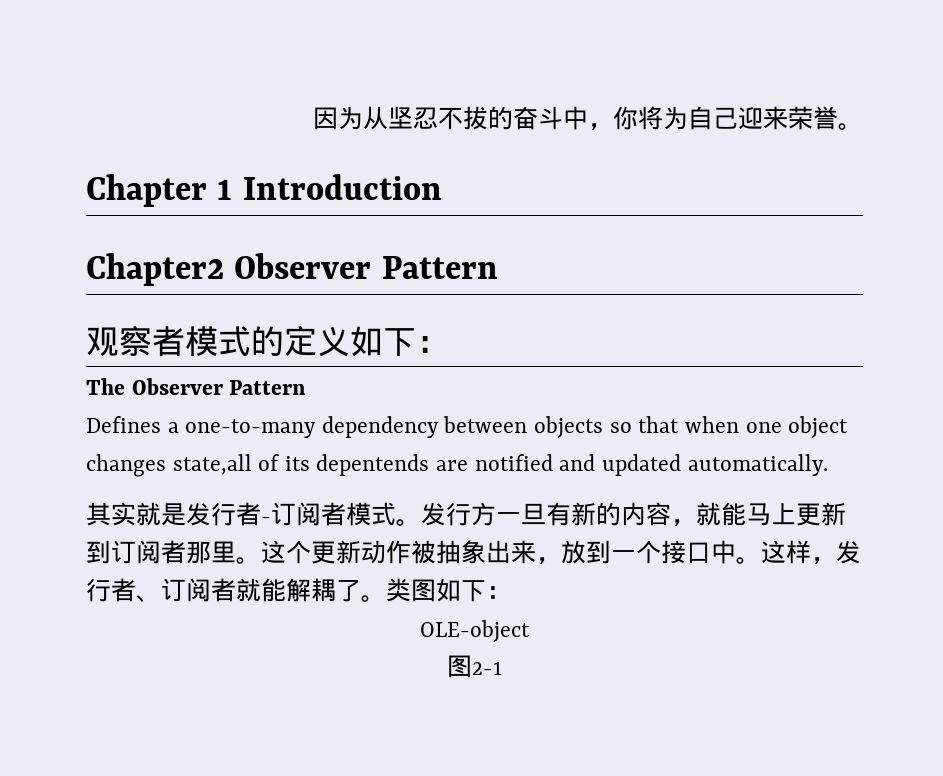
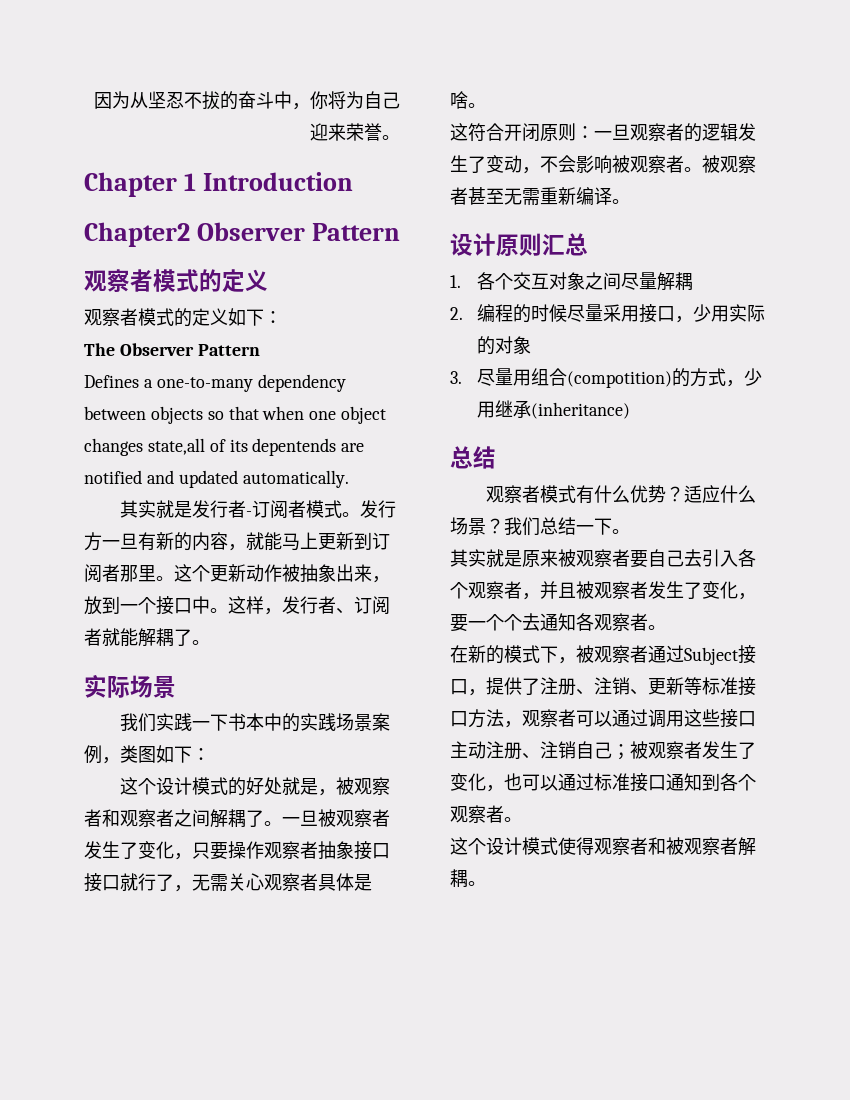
(350, 341) none -> [84,308,228,327] // 观察者模式的定义
[386,578,511,602] [420,620,530,642] [447,655,502,678] 类图如下： // OLE-object // 图2-1 -> [84,674,176,698] [120,713,391,732] [84,745,210,764] [120,777,391,796] [84,809,390,828] [84,841,390,860] [84,873,372,892] [450,91,486,109] [450,123,756,142] [450,155,756,174] [450,187,630,205] [450,233,588,256] [450,272,693,291] [450,304,765,323] [476,336,531,355] [450,368,762,388] [476,400,630,419] [450,446,496,469] [486,485,757,504] [450,517,630,536] [450,549,756,568] [450,581,756,600] [450,613,666,632] [450,645,756,665] [450,677,756,696] [450,709,756,728] [450,741,756,760] [450,773,756,792] [450,805,522,824] [450,837,756,856] [450,869,486,887] // 实际场景 // 我们实践一下书本中的实践场景案例，类图如下： // 这个设计模式的好处就是，被观察者和观察者之间解耦了。一旦被观察者发生了变化，只要操作观察者抽象接口接口就行了，无需关心观察者具体是啥。 // 这符合开闭原则：一旦观察者的逻辑发生了变动，不会影响被观察者。被观察者甚至无需重新编译。 // 设计原则汇总 // 1.各个交互对象之间尽量解耦 // 2.编程的时候尽量采用接口，少用实际的对象 // 3.尽量用组合(compotition)的方式，少用继承(inheritance) // 总结 // 观察者模式有什么优势？适应什么场景？我们总结一下。 // 其实就是原来被观察者要自己去引入各个观察者，并且被观察者发生了变化，要一个个去通知各观察者。 // 在新的模式下，被观察者通过Subject接口，提供了注册、注销、更新等标准接口方法，观察者可以通过调用这些接口主动注册、注销自己；被观察者发生了变化，也可以通过标准接口通知到各个观察者。 // 这个设计模式使得观察者和被观察者解耦。

